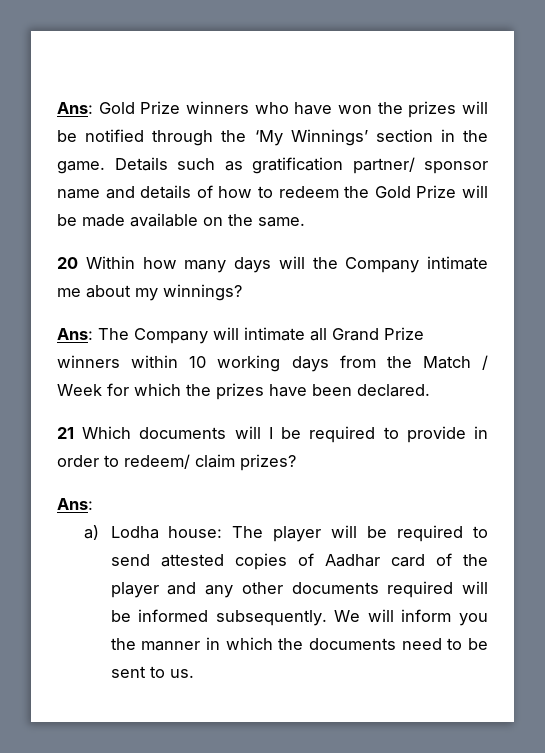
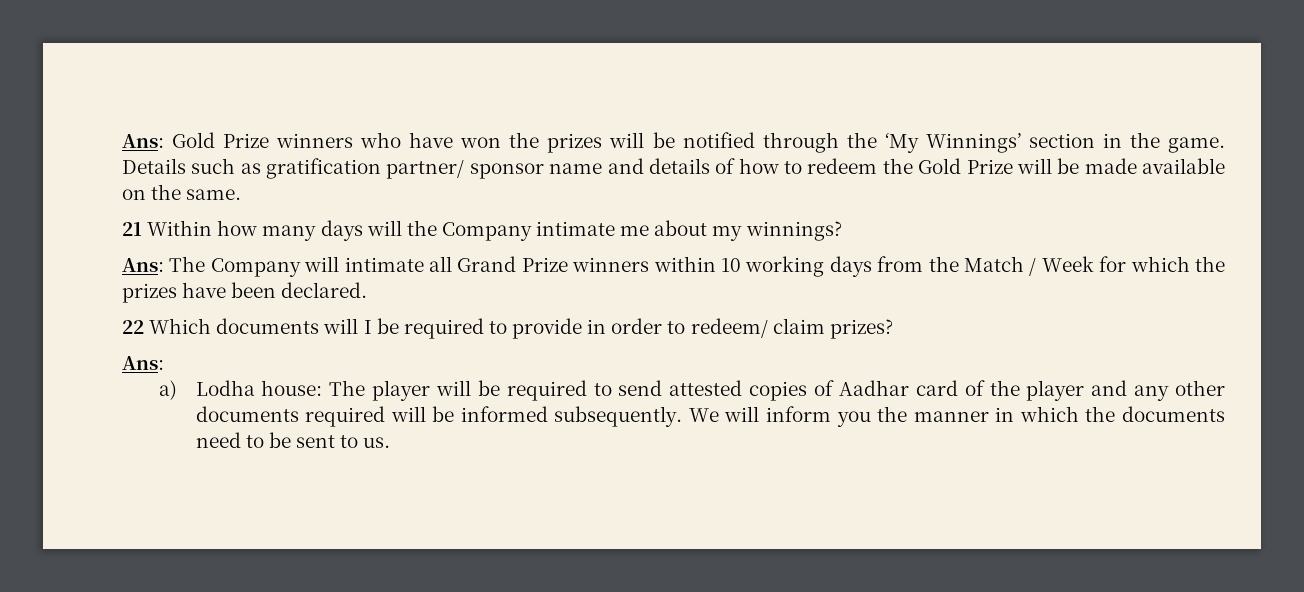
[57,257,78,269] 20 -> [122,222,142,236] 21
[57,427,74,439] 21 -> [122,320,144,334] 22

